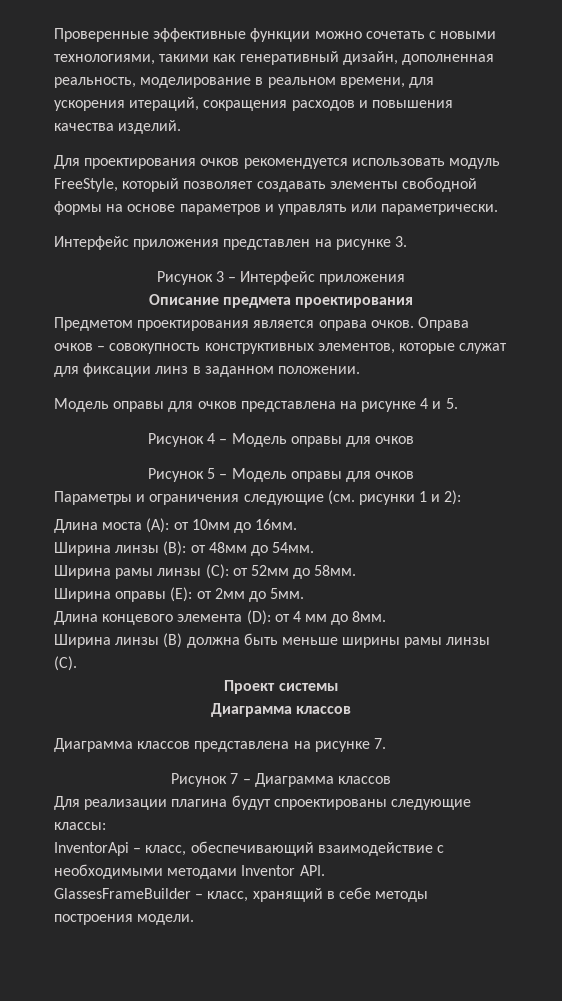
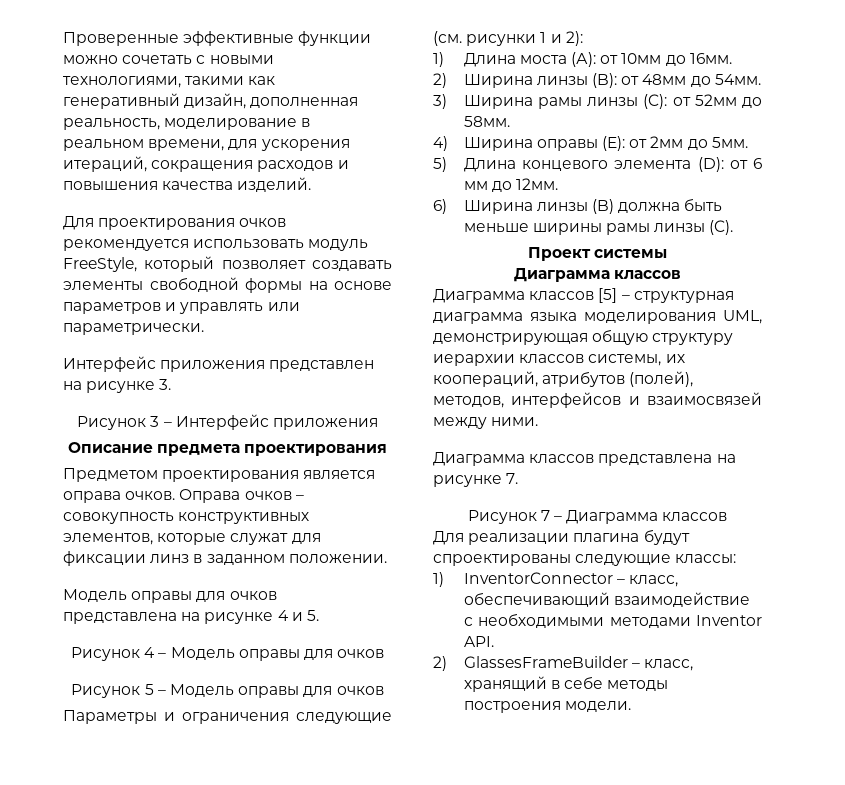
(462, 497) none -> [433,52,444,67] 1)
(298, 524) none -> [433,73,447,88] 2)
(315, 547) none -> [433,94,447,109] 3)
(357, 570) none -> [433,136,448,151] 4)
(305, 593) none -> [433,157,447,172] 5)
[292,611,301,622] 4 -> [753,158,762,169] 6
[352,611,387,622] 8мм. // -> [516,178,559,190] [433,199,447,214] 12мм. // 6)
(352, 710) none -> [433,288,734,303] [433,310,762,324] [433,329,734,345] [433,354,685,366] [433,371,694,387] [433,392,762,408] [433,417,539,429] // Диаграмма классов [5] – структурная диаграмма языка моделирования UML, демонстрирующая общую структуру иерархии классов системы, их коопераций, атрибутов (полей), методов, интерфейсов и взаимосвязей между ними.
[54,842,129,856] InventorApi -> [433,572,613,587] 1) InventorConnector
(325, 870) none -> [433,656,447,671] 2)

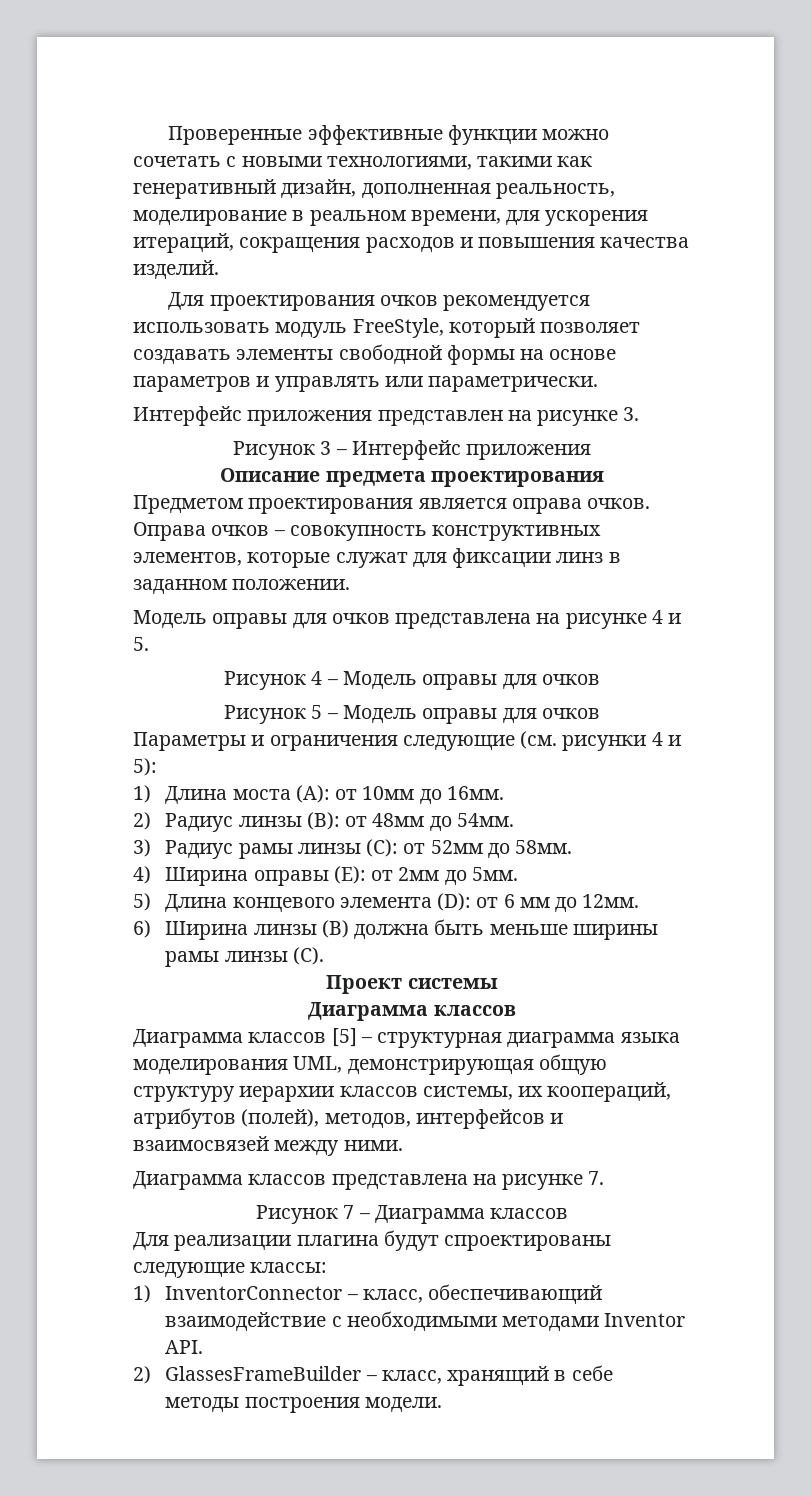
[540,31,583,46] 1 и 2): -> [651,732,681,746] [133,758,157,776] 4 и 5):
[463,74,533,88] Ширина -> [165,813,234,832] Радиус
[463,95,533,109] Ширина -> [165,840,234,859] Радиус

